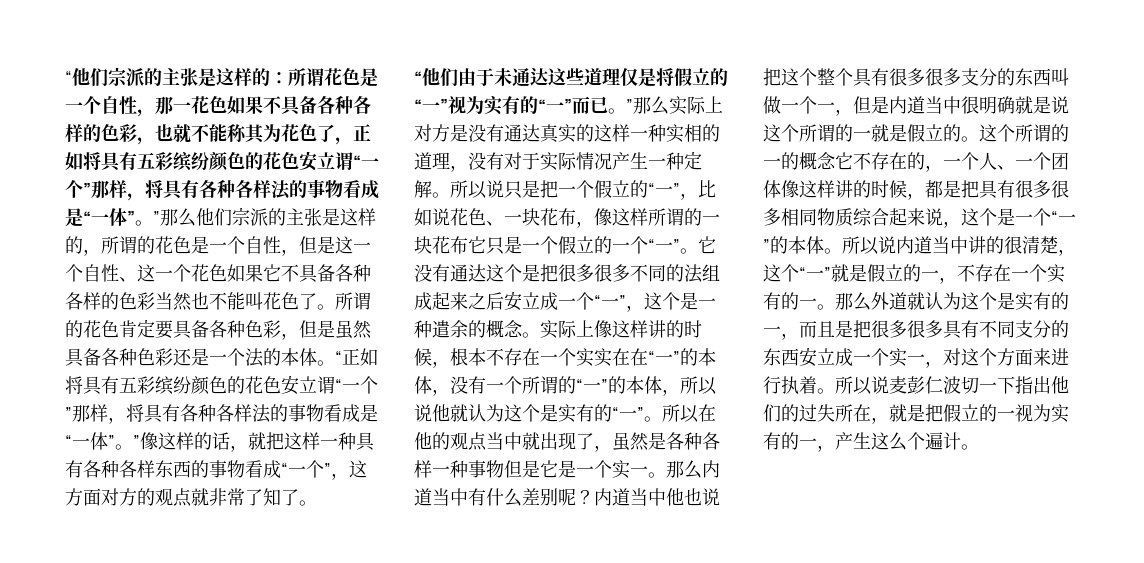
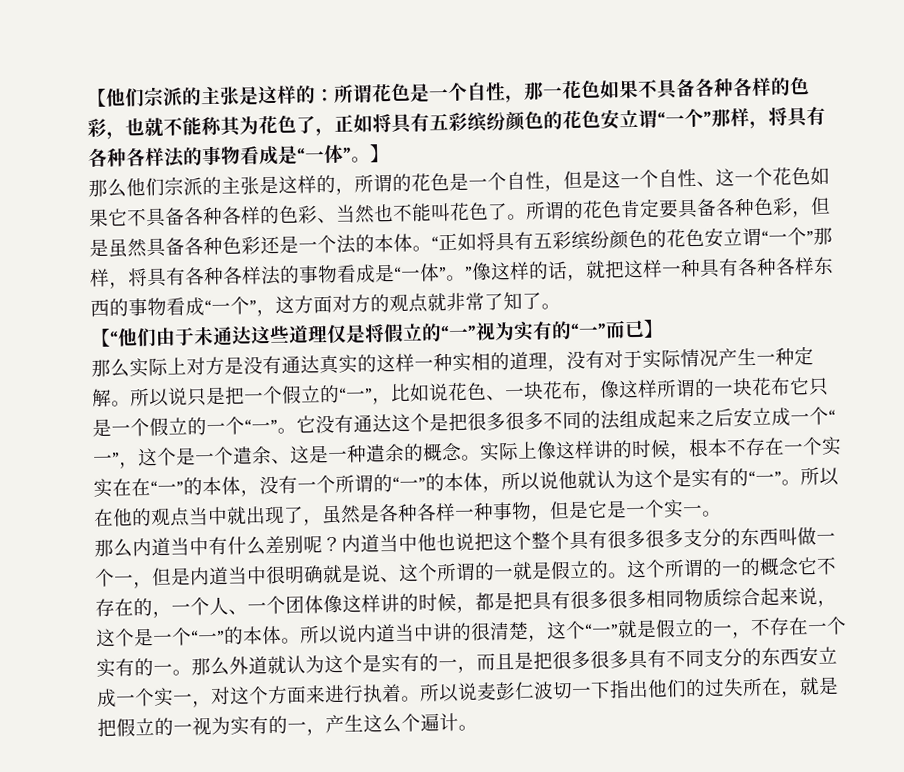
[65,71,72,84] “ -> [87,88,107,108] 【
[153,211,160,224] ” -> [369,144,390,163] 】 //
(155, 301) none -> [317,217,337,224] 、
(317, 503) none -> [91,328,111,347] 【
[608,99,633,114] 。” -> [643,319,664,338] 】 //
(716, 303) none -> [213,445,348,465] 个遣余、这是一
(504, 469) none -> [531,514,551,522] ，
(666, 475) none -> (722, 513) //
(1069, 105) none -> [380,576,400,583] 、

